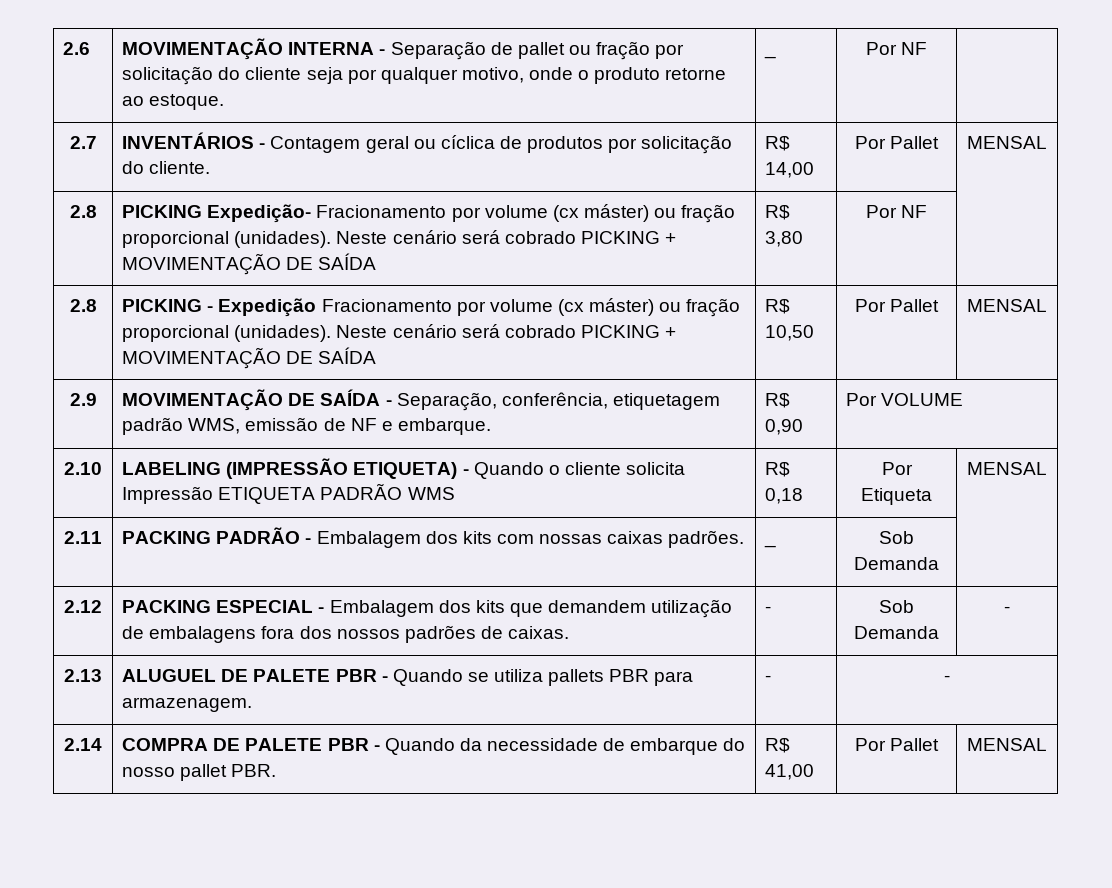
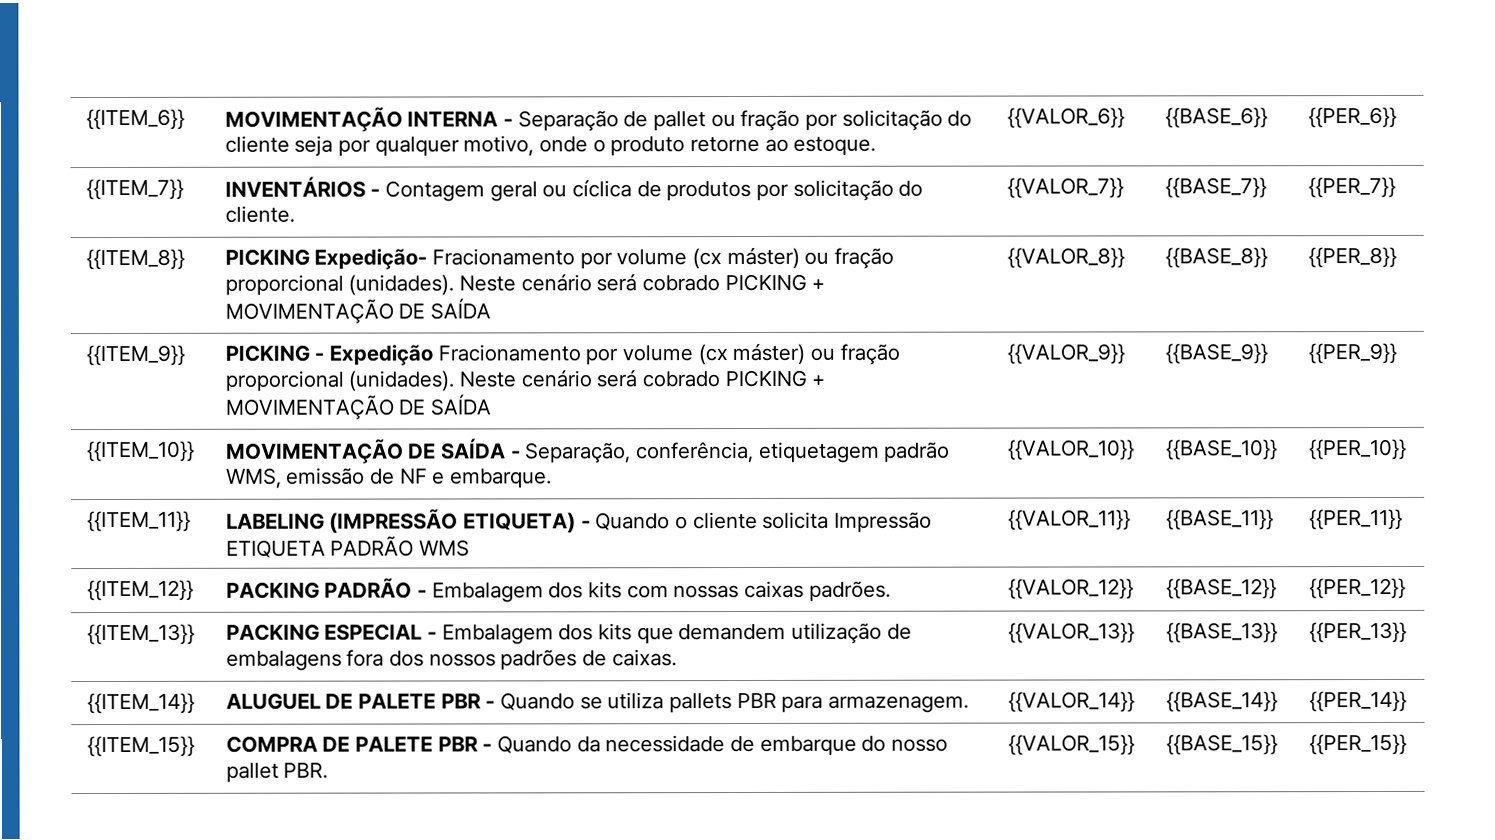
[63,42,91,55] 2.6 -> [85,108,185,131] {{ITEM_6}}
[764,55,777,59] [865,42,928,55] [69,136,97,149] _ | Por NF | // 2.7 -> [1006,107,1125,129] [1164,107,1268,129] [1307,106,1397,129] [85,178,184,201] {{VALOR_6}} | {{BASE_6}} | {{PER_6}} // {{ITEM_7}}
[765,136,791,151] [765,162,815,178] [854,136,940,149] [967,136,1047,149] [69,205,97,218] R$ 14,00 | Por Pallet | MENSAL // 2.8 -> [1006,177,1124,199] [1164,177,1267,199] [1307,176,1396,199] [85,248,185,271] {{VALOR_7}} | {{BASE_7}} | {{PER_7}} // {{ITEM_8}}
[765,205,791,220] [765,231,804,247] [865,205,928,218] [69,299,97,312] R$ 3,80 | Por NF | // 2.8 -> [1006,247,1125,269] [1164,247,1268,269] [1307,246,1397,269] [85,344,185,367] {{VALOR_8}} | {{BASE_8}} | {{PER_8}} // {{ITEM_9}}
[765,299,791,314] [765,325,815,341] [854,299,940,312] [967,299,1047,312] [69,393,97,406] R$ 10,50 | Por Pallet | MENSAL // 2.9 -> [1006,343,1125,365] [1164,343,1268,365] [1307,342,1397,365] [86,440,195,463] {{VALOR_9}} | {{BASE_9}} | {{PER_9}} // {{ITEM_10}}
[765,393,791,408] [765,419,804,435] [846,393,964,406] [64,462,102,475] R$ 0,90 | Por VOLUME // 2.10 -> [1007,439,1135,461] [1165,439,1278,461] [1308,438,1407,461] [86,510,191,533] {{VALOR_10}} | {{BASE_10}} | {{PER_10}} // {{ITEM_11}}
[765,462,791,477] [765,488,804,504] [881,462,913,475] [861,488,932,505] [967,462,1047,475] [64,531,102,544] R$ 0,18 | Por Etiqueta | MENSAL // 2.11 -> [1007,509,1131,531] [1165,509,1274,531] [1308,508,1403,531] [86,579,194,602] {{VALOR_11}} | {{BASE_11}} | {{PER_11}} // {{ITEM_12}}
[764,544,777,548] [879,531,914,544] [854,557,939,570] [64,600,102,613] _ | Sob Demanda | // 2.12 -> [1007,578,1134,600] [1165,578,1277,600] [1308,577,1406,600] [86,623,195,646] {{VALOR_12}} | {{BASE_12}} | {{PER_12}} // {{ITEM_13}}
[765,606,772,613] [879,600,914,613] [854,626,939,639] [1004,606,1010,613] [64,669,102,682] - | Sob Demanda | - // 2.13 -> [1007,622,1135,644] [1165,622,1278,644] [1308,621,1407,644] [86,692,195,715] {{VALOR_13}} | {{BASE_13}} | {{PER_13}} // {{ITEM_14}}
[765,675,772,682] [944,675,950,682] [64,738,102,751] - | - // 2.14 -> [1007,691,1135,713] [1165,691,1278,713] [1308,690,1407,713] [86,735,195,758] {{VALOR_14}} | {{BASE_14}} | {{PER_14}} // {{ITEM_15}}
[765,738,791,753] [765,764,815,780] [854,738,940,751] [967,738,1047,751] R$ 41,00 | Por Pallet | MENSAL -> [1007,734,1135,756] [1165,734,1278,756] [1308,733,1407,756] {{VALOR_15}} | {{BASE_15}} | {{PER_15}}

